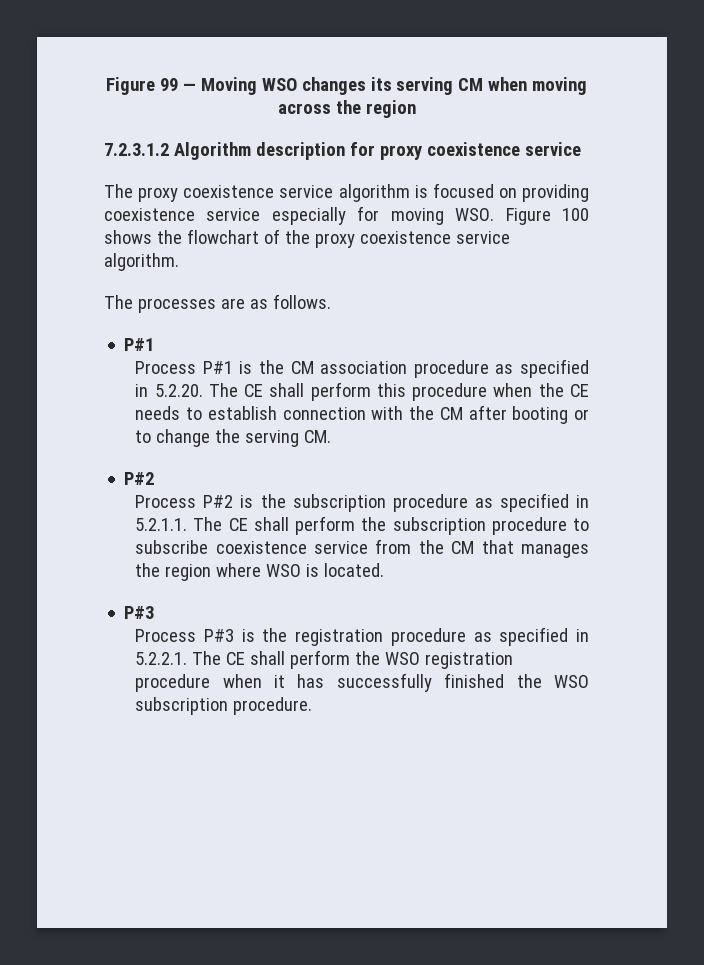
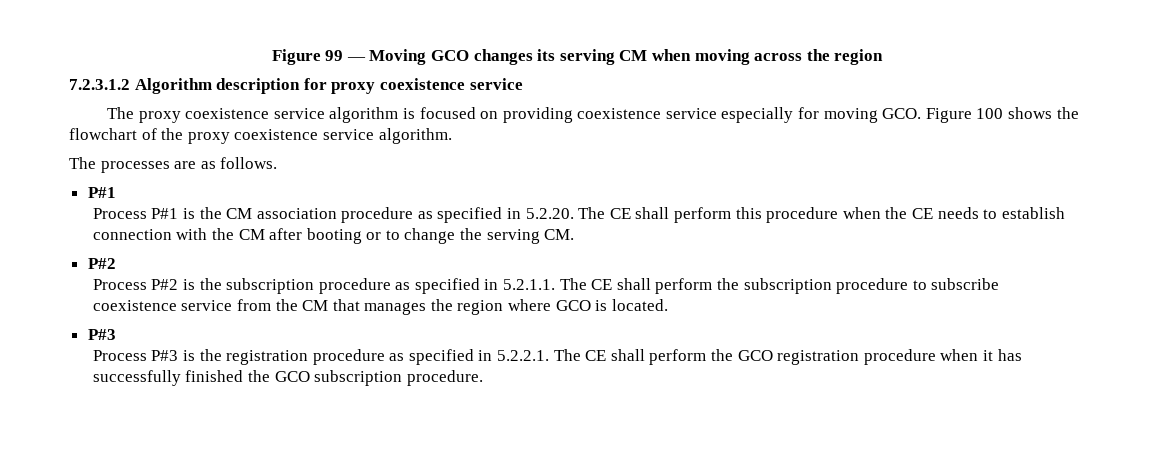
[261,78,297,91] WSO -> [431,50,470,61] GCO
[455,208,495,221] WSO. -> [882,108,922,119] GCO.
[266,564,302,577] WSO -> [555,300,591,311] GCO
[385,652,421,665] WSO -> [737,350,773,361] GCO
[554,675,589,688] WSO -> [274,371,310,382] GCO

